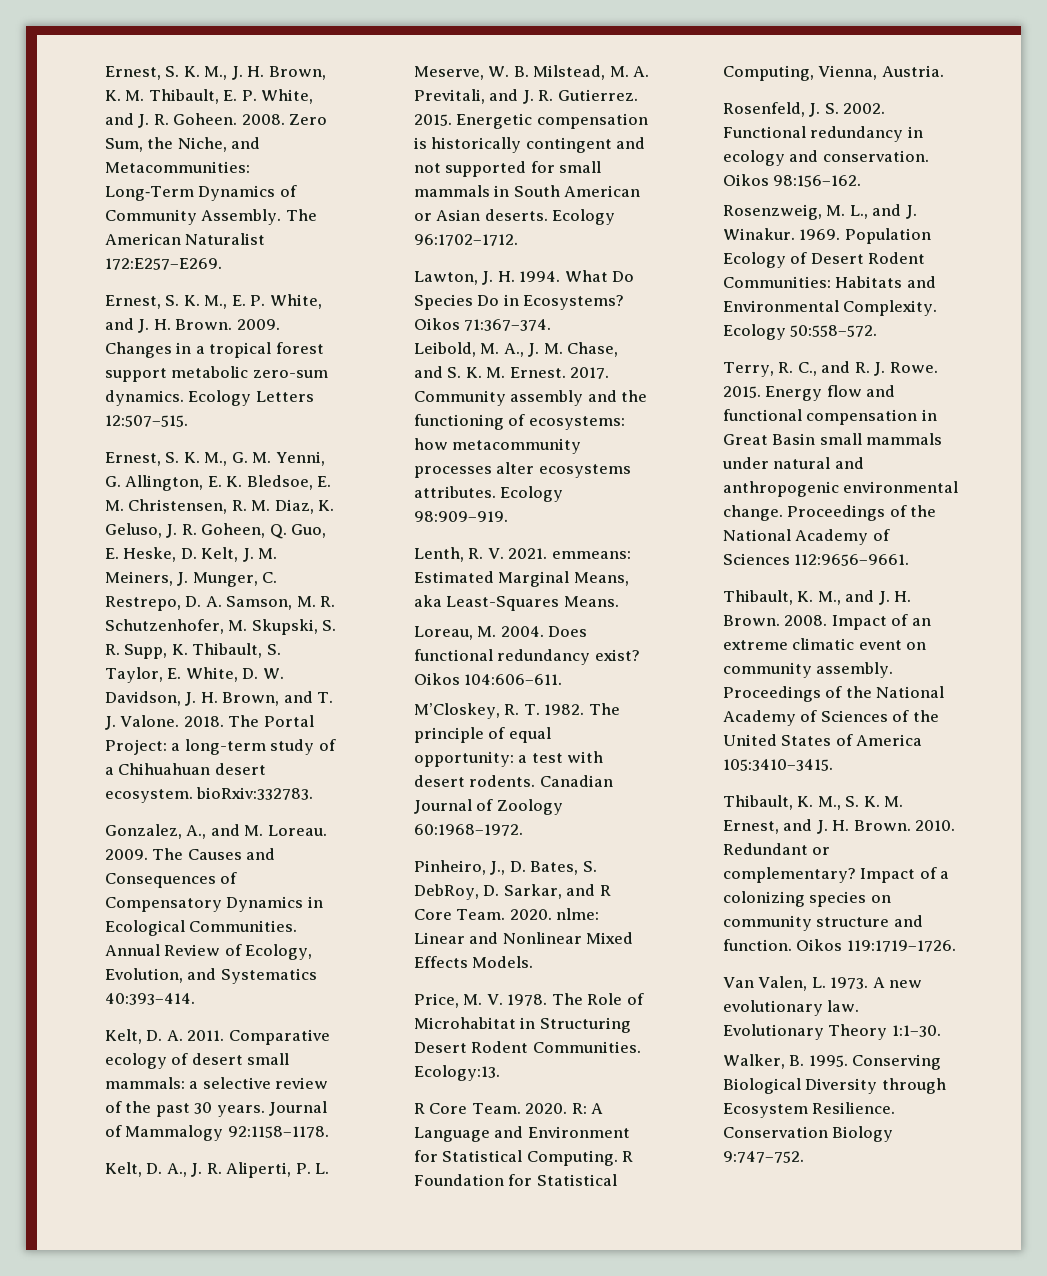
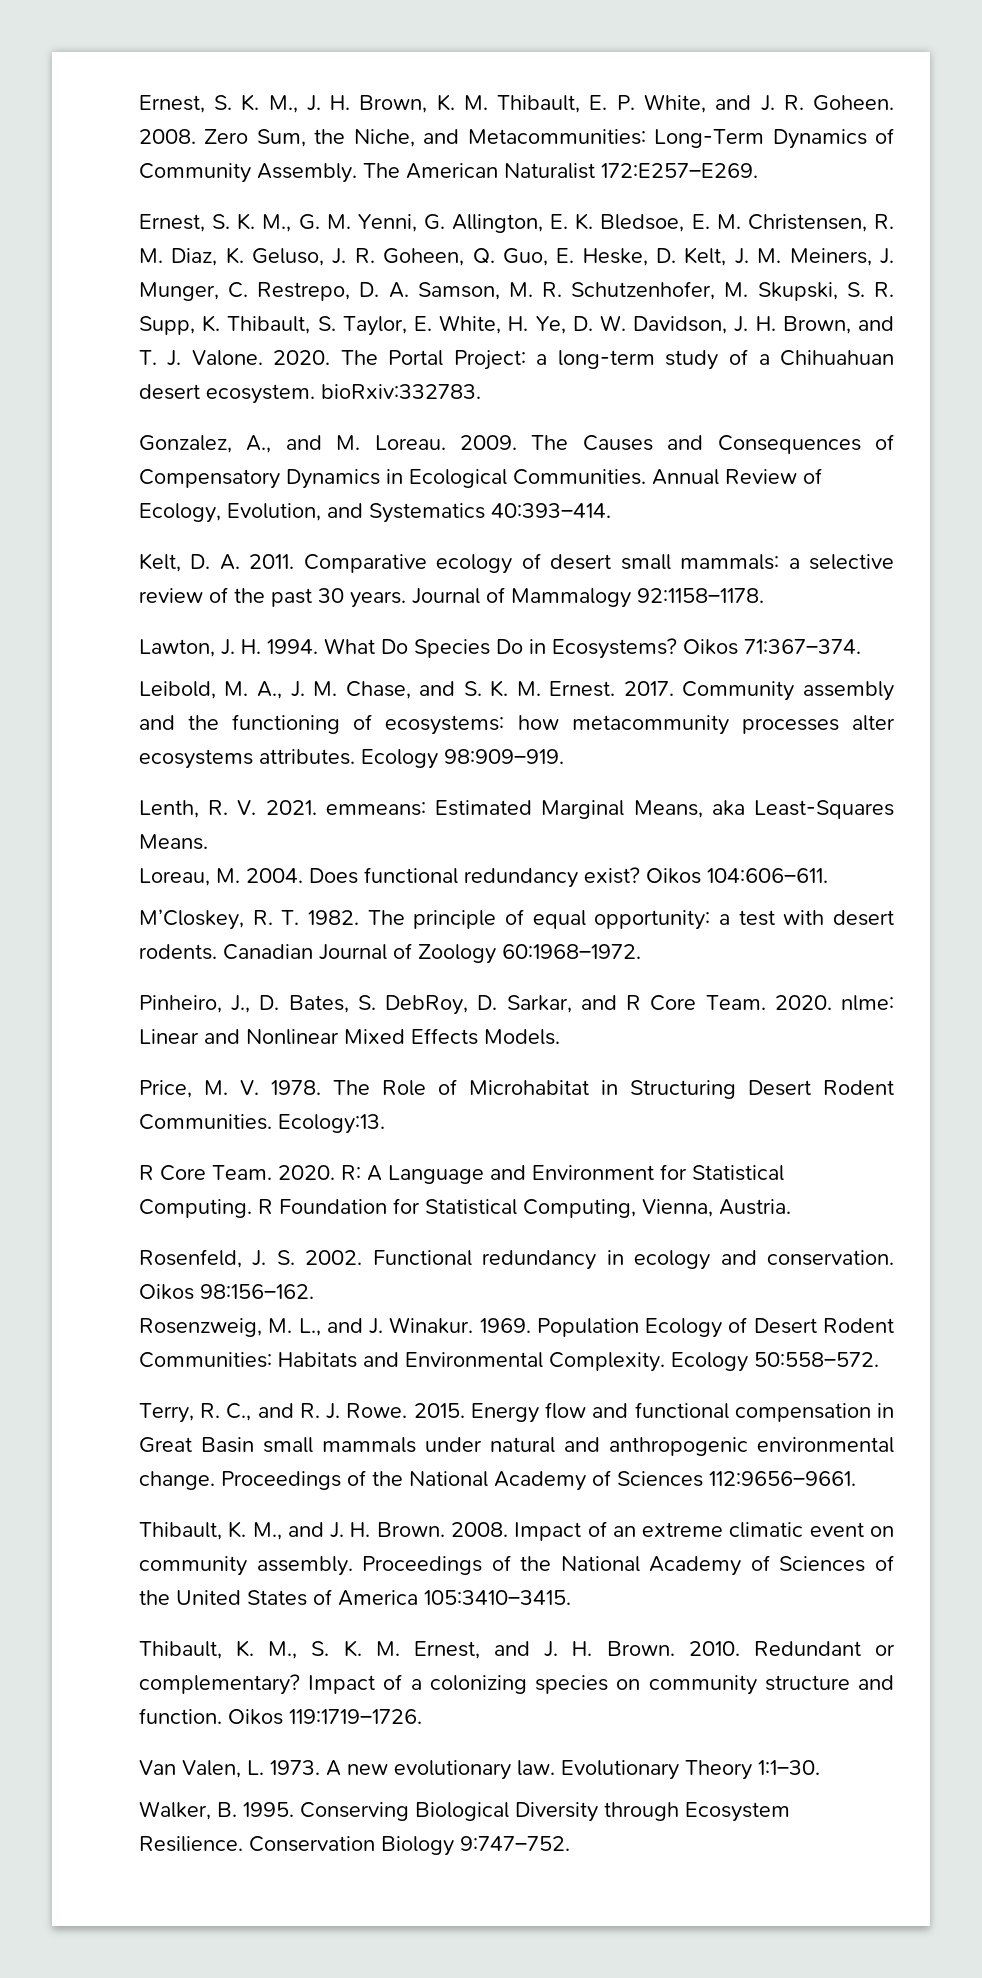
[104,294,322,309] [104,318,280,333] [104,342,324,358] [104,366,328,382] [104,390,314,406] [104,415,188,427] // Ernest, S. K. M., E. P. White, and J. H. Brown. 2009. Changes in a tropical forest support metabolic zero-sum dynamics. Ecology Letters 12:507–515. -> (758, 170) none
(238, 674) none -> [508,316,566,334] H. Ye,
[183,716,224,727] 2018. -> [273,350,331,365] 2020.
[104,1162,330,1178] [413,65,650,80] [413,89,638,104] [413,113,648,129] [413,137,646,153] [413,161,602,177] [413,185,641,197] [413,209,616,225] [413,234,518,246] // Kelt, D. A., J. R. Aliperti, P. L. Meserve, W. B. Milstead, M. A. Previtali, and J. R. Gutierrez. 2015. Energetic compensation is historically contingent and not supported for small mammals in South American or Asian deserts. Ecology 96:1702–1712. -> (764, 595) none

